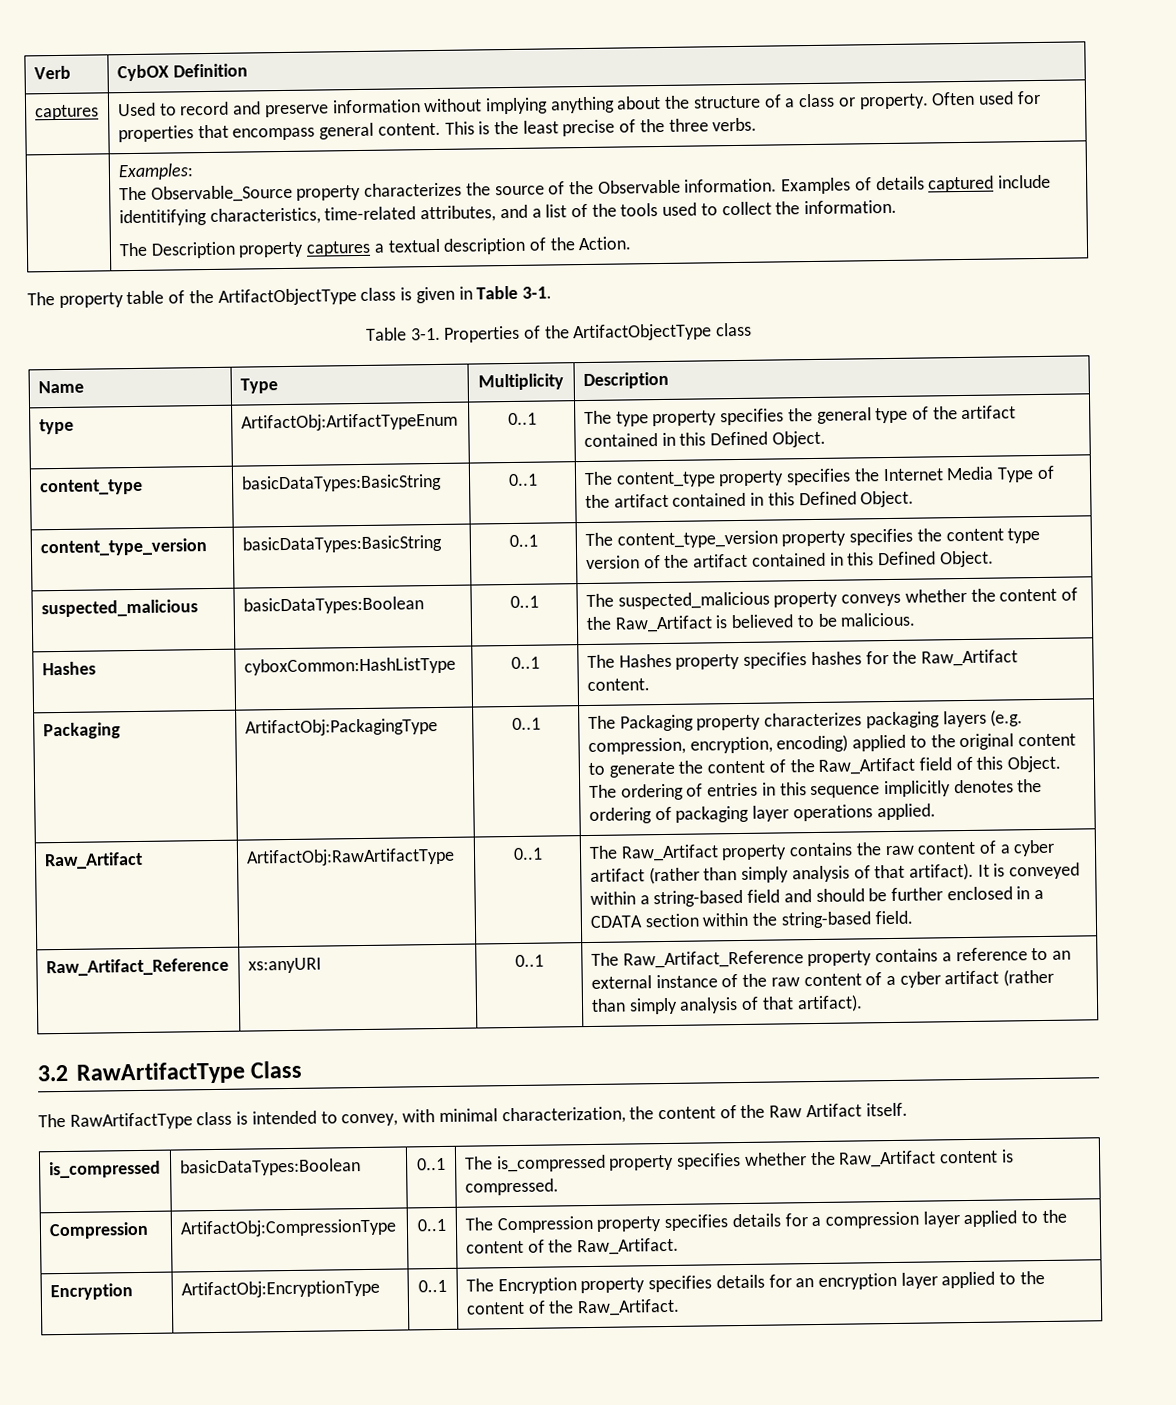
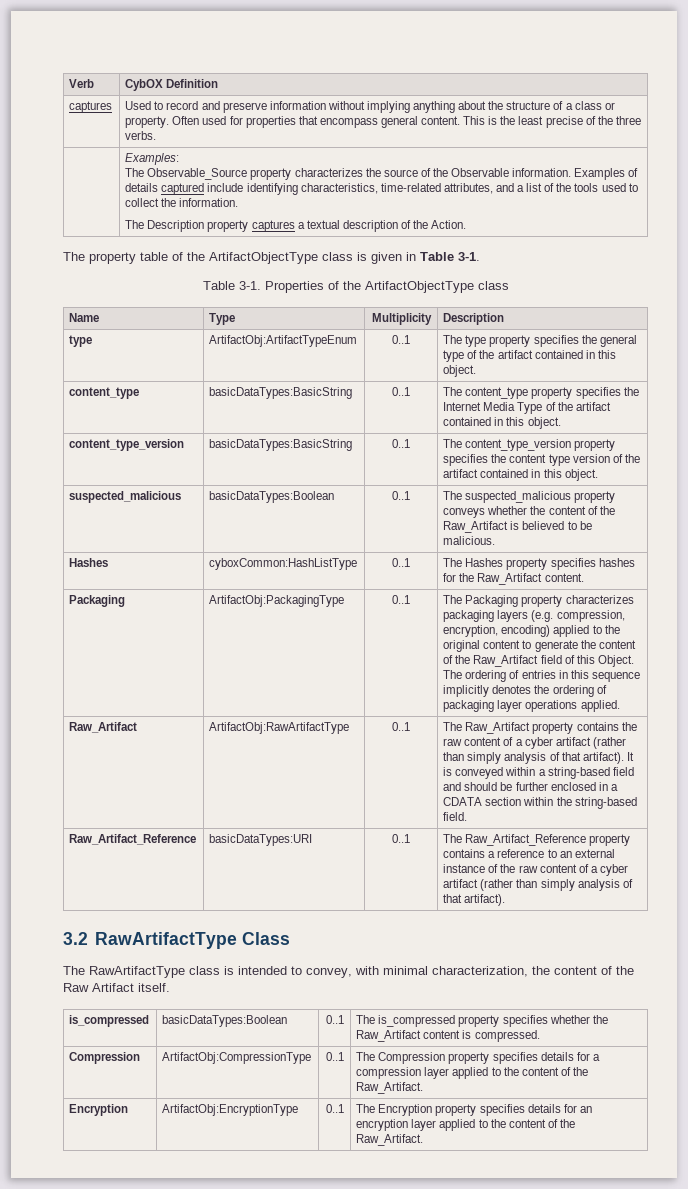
[118,209,207,227] identitifying -> [246,183,298,195] identifying
[710,430,826,448] Defined Object. -> [443,365,477,377] object.
[798,490,915,508] Defined Object. -> [527,417,561,429] object.
[878,550,994,568] Defined Object. -> [564,469,598,481] object.
[247,957,322,974] xs:anyURI -> [209,834,313,846] basicDataTypes:URI

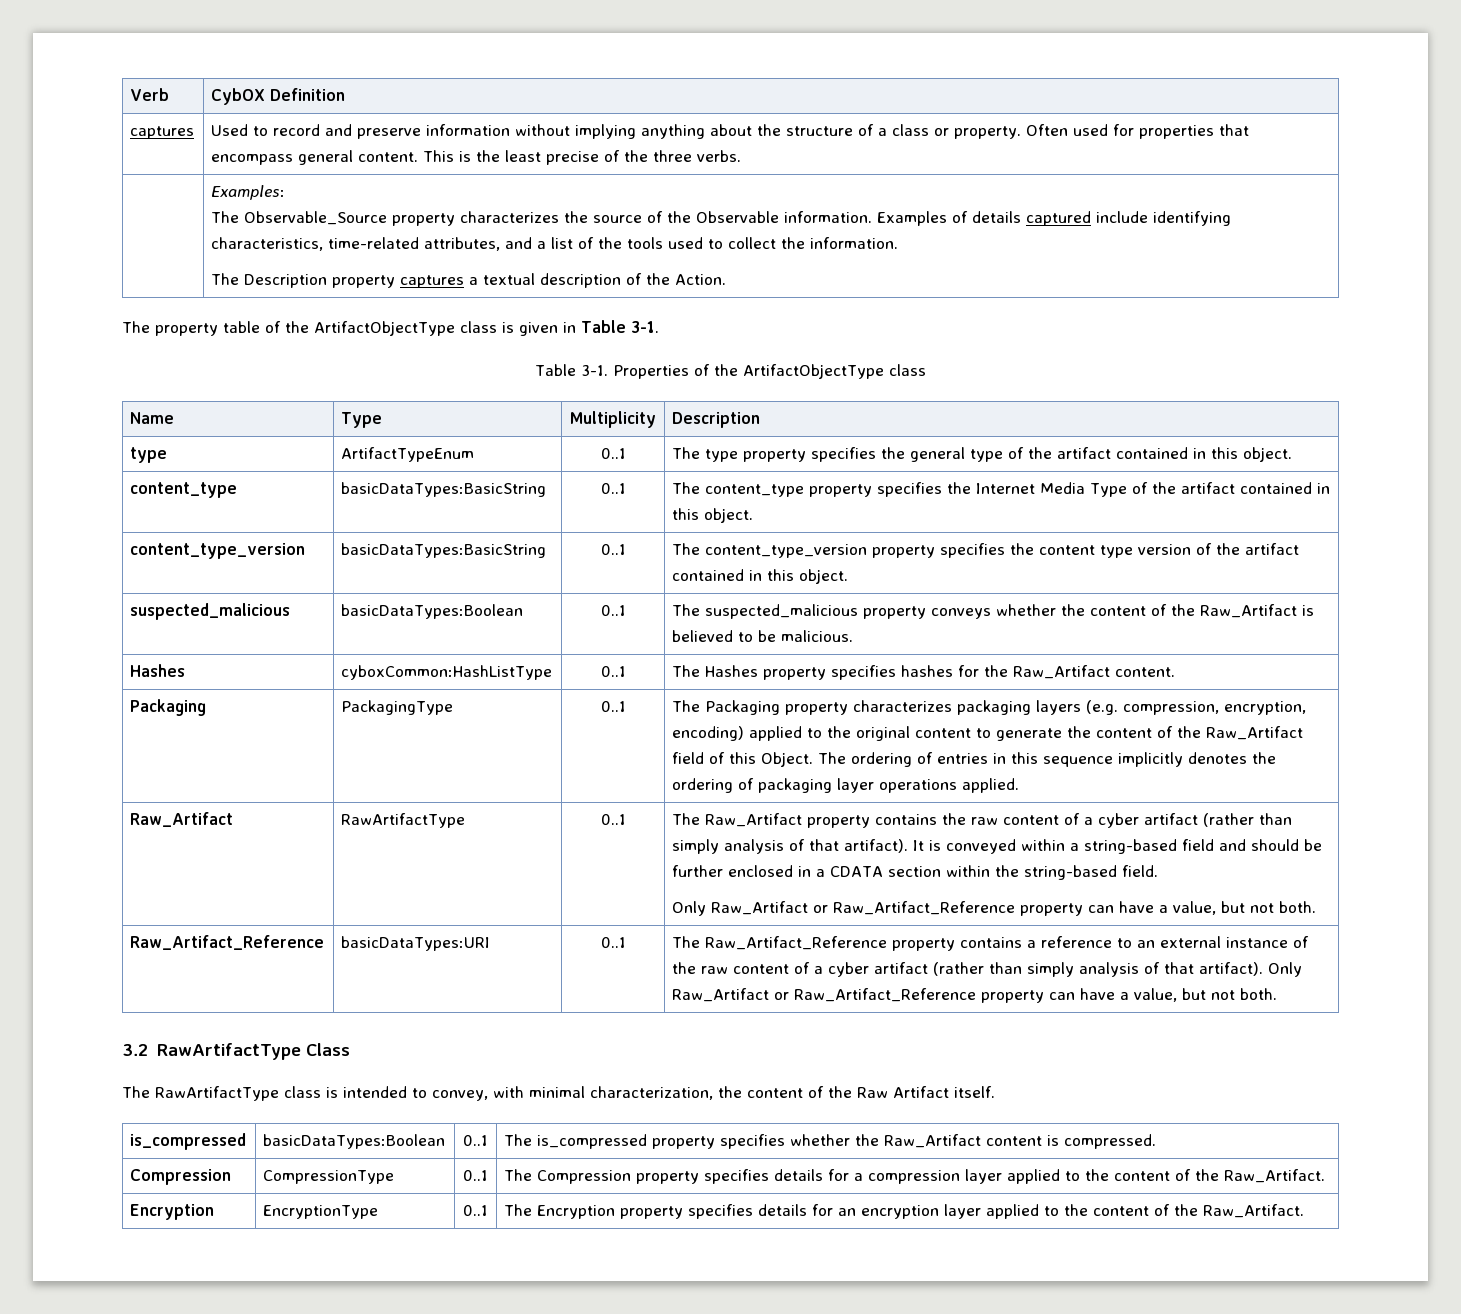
[209,335,358,347] ArtifactObj:ArtifactTypeEnum -> [341,447,475,462] ArtifactTypeEnum
[209,595,345,607] ArtifactObj:PackagingType -> [341,700,454,715] PackagingType
[209,722,350,734] ArtifactObj:RawArtifactType -> [341,813,466,828] RawArtifactType
(468, 816) none -> [672,901,1317,916] // Only Raw_Artifact or Raw_Artifact_Reference property can have a value, but not both.
(506, 900) none -> [1268,962,1303,977] [672,988,1278,1003] Only Raw_Artifact or Raw_Artifact_Reference property can have a value, but not both.
[162,1052,312,1064] ArtifactObj:CompressionType -> [263,1170,395,1184] CompressionType
[162,1104,299,1116] ArtifactObj:EncryptionType -> [263,1205,379,1219] EncryptionType

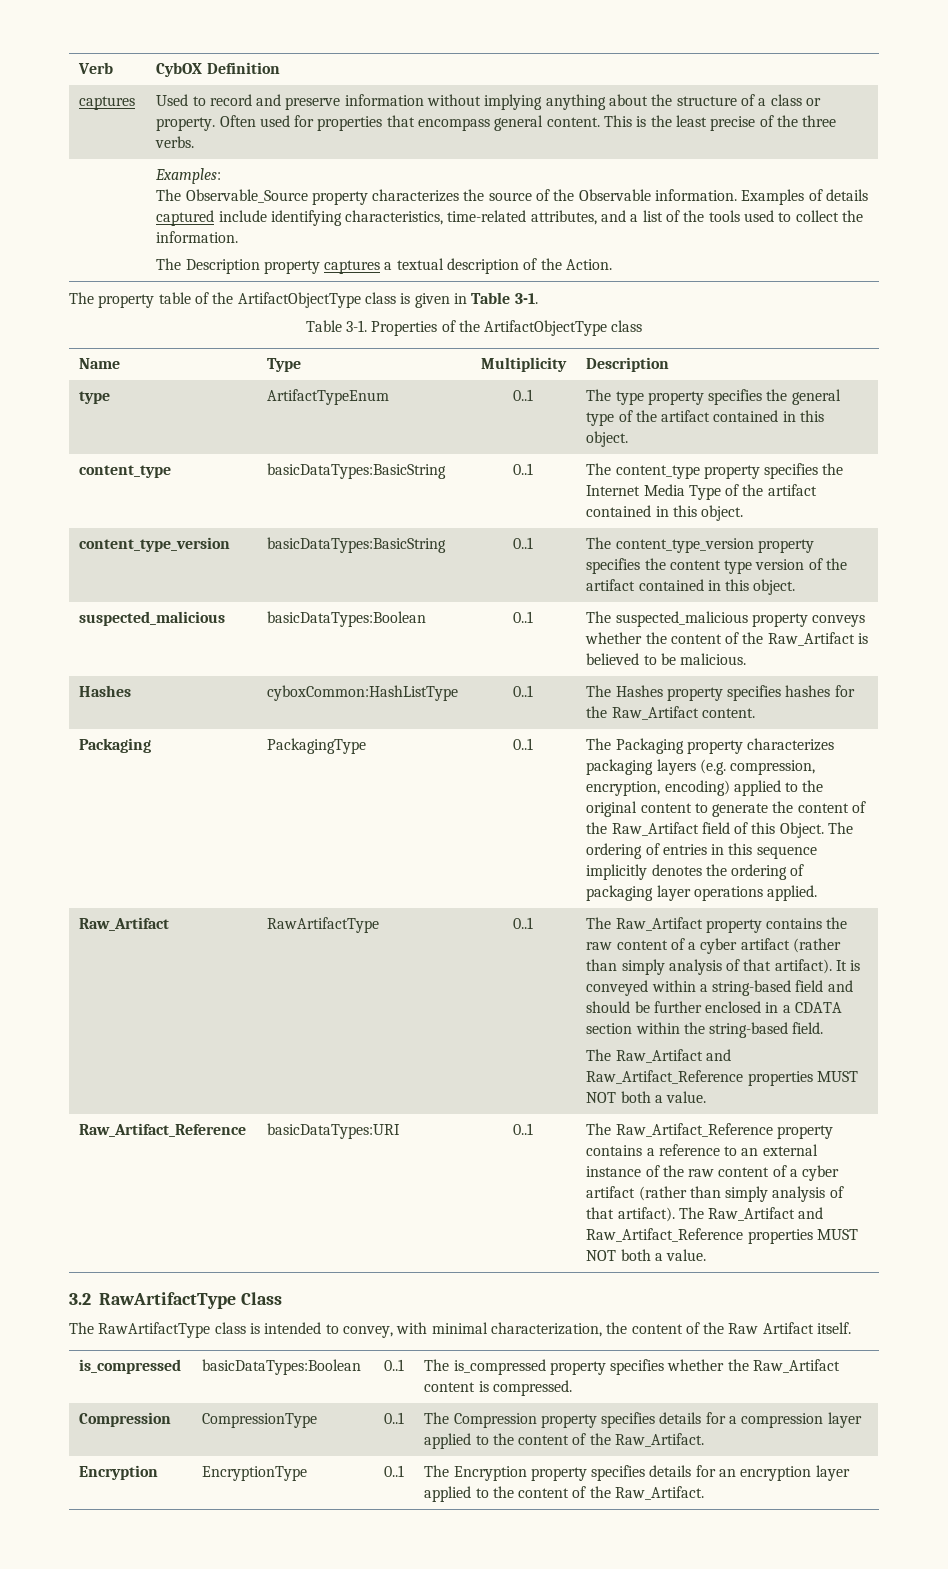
[672,901,1317,916] Only Raw_Artifact or Raw_Artifact_Reference property can have a value, but not both. -> [586,1049,731,1063] [586,1070,858,1086] [586,1091,707,1103] The Raw_Artifact and Raw_Artifact_Reference properties MUST NOT both a value.
[1268,962,1303,977] [672,988,1278,1003] Only Raw_Artifact or Raw_Artifact_Reference property can have a value, but not both. -> [678,1207,824,1221] [586,1228,858,1244] [586,1249,707,1261] The Raw_Artifact and Raw_Artifact_Reference properties MUST NOT both a value.

